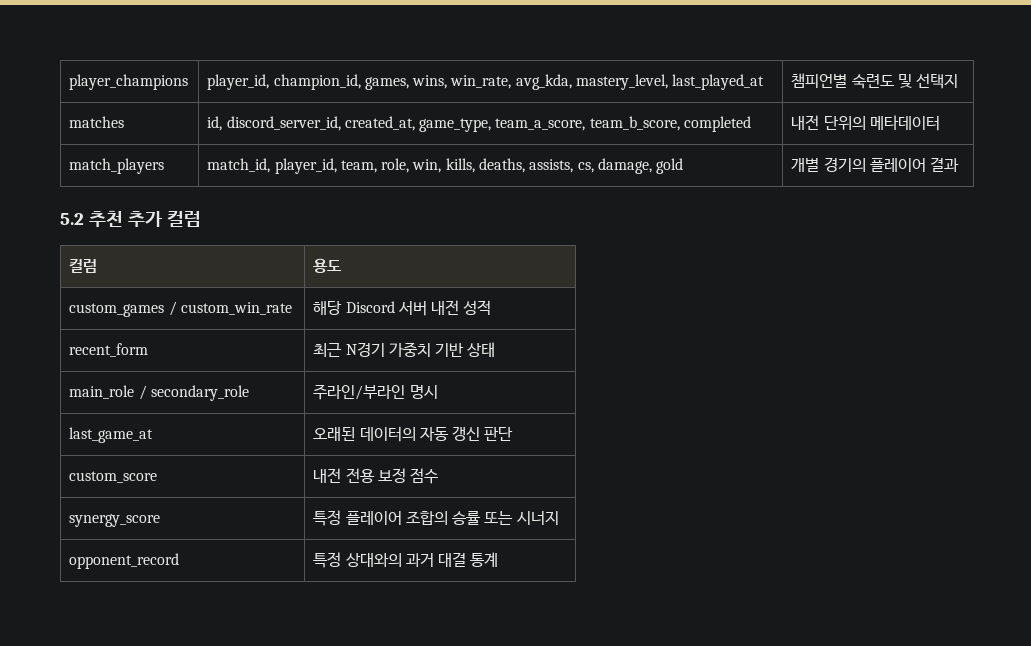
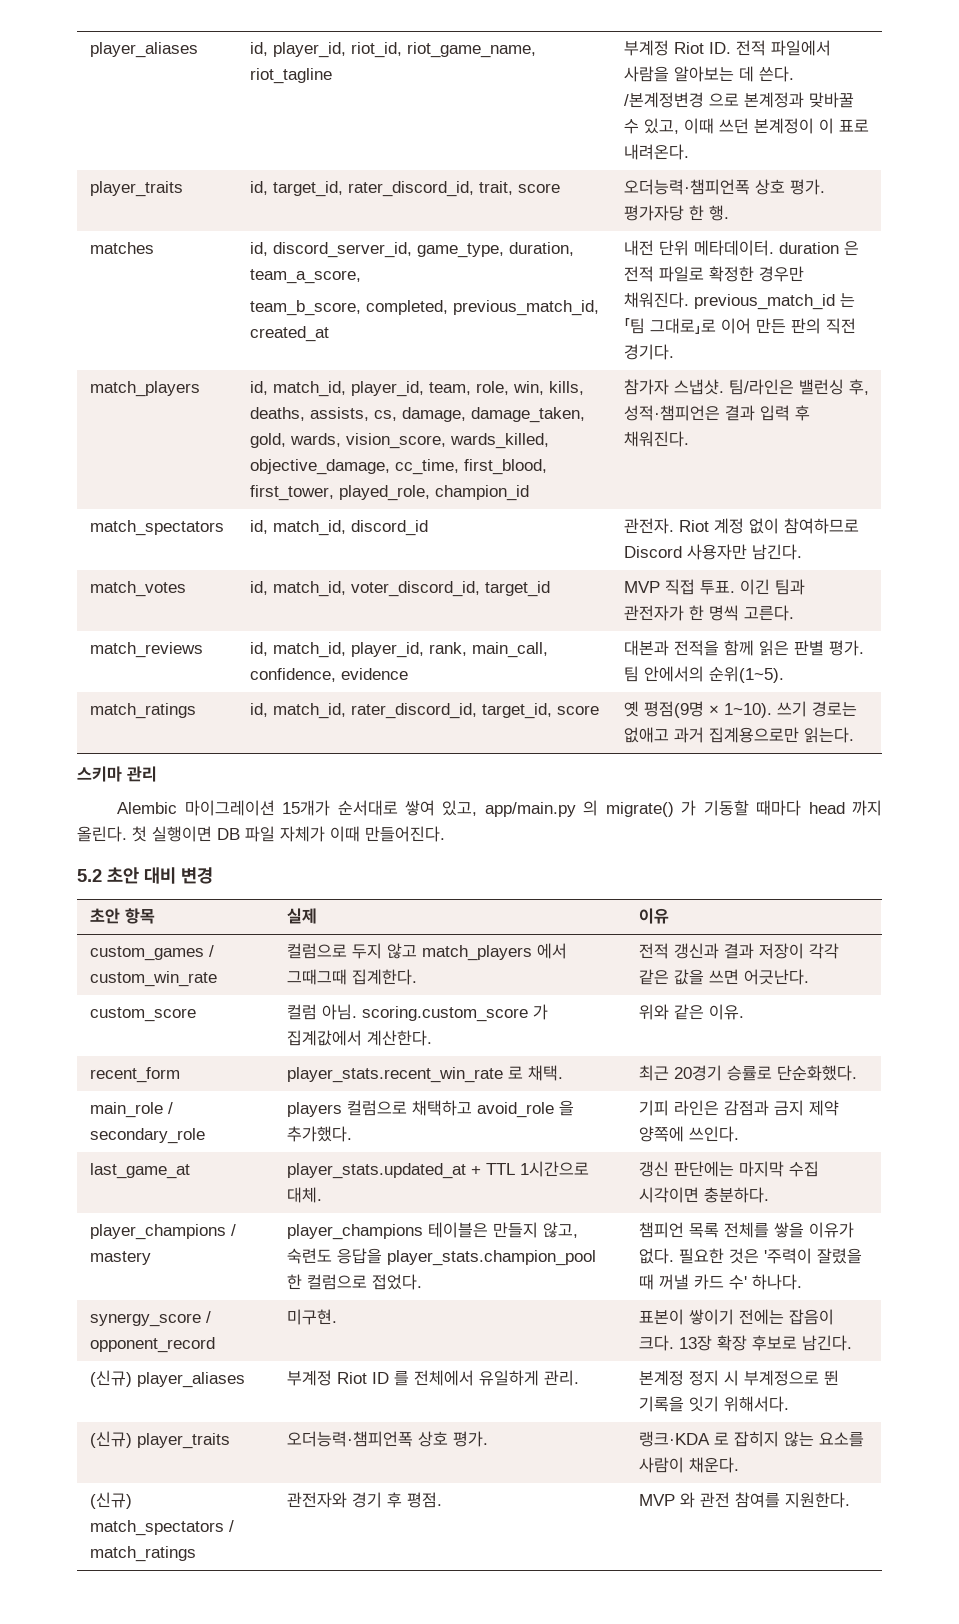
[69,74,189,90] [207,74,765,90] [791,73,959,89] player_champions | player_id, champion_id, games, wins, win_rate, avg_kda, mastery_level, last_played_at | 챔피언별 숙련도 및 선택지 -> [89,42,198,58] [249,42,536,58] [249,68,332,84] [623,40,831,56] [623,66,794,82] [623,92,854,108] [623,118,869,134] [623,144,689,160] [89,181,183,197] [249,181,560,197] [623,179,825,195] [623,205,729,221] player_aliases | id, player_id, riot_id, riot_game_name, riot_tagline | 부계정 Riot ID. 전적 파일에서 사람을 알아보는 데 쓴다. /본계정변경 으로 본계정과 맞바꿀 수 있고, 이때 쓰던 본계정이 이 표로 내려온다. // player_traits | id, target_id, rater_discord_id, trait, score | 오더능력·챔피언폭 상호 평가. 평가자당 한 행.
[344,116,492,132] created_at, game_type, -> [416,242,574,258] game_type, duration,
[589,116,752,132] [791,115,940,131] team_b_score, completed | 내전 단위의 메타데이터 -> [249,300,599,316] [249,326,329,342] [623,240,859,256] [623,266,804,282] [623,292,855,310] [623,318,856,334] [623,344,674,360] // team_b_score, completed, previous_match_id, created_at | 내전 단위 메타데이터. duration 은 전적 파일로 확정한 경우만 채워진다. previous_match_id 는「팀 그대로」로 이어 만든 판의 직전 경기다.
(165, 166) none -> [249,381,268,395] id,
[656,158,684,174] [791,157,960,172] [60,210,201,227] [69,258,98,273] [313,258,343,273] [69,301,292,317] [313,300,492,316] [69,343,149,357] [313,342,496,357] [69,385,249,401] [313,384,438,400] [69,427,154,443] [313,426,514,442] [69,471,158,483] [313,468,439,484] [69,514,161,527] [313,510,559,526] [69,553,180,569] [313,552,499,568] gold | 개별 경기의 플레이어 결과 // 5.2 추천 추가 컬럼 // 컬럼 | 용도 // custom_games / custom_win_rate | 해당 Discord 서버 내전 성적 // recent_form | 최근 N경기 가중치 기반 상태 // main_role / secondary_role | 주라인/부라인 명시 // last_game_at | 오래된 데이터의 자동 갱신 판단 // custom_score | 내전 전용 보정 점수 // synergy_score | 특정 플레이어 조합의 승률 또는 시너지 // opponent_record | 특정 상대와의 과거 대결 통계 -> [470,407,585,423] [249,433,549,449] [249,459,547,475] [249,485,529,501] [623,379,869,395] [623,405,810,421] [623,431,689,447] [89,520,224,536] [249,520,428,536] [623,518,859,534] [623,544,802,560] [89,581,186,597] [249,581,550,597] [623,579,805,595] [623,605,794,621] [89,642,203,658] [249,642,548,658] [249,668,408,682] [623,640,864,656] [623,666,784,683] [89,703,196,719] [249,703,599,719] [623,701,857,718] [623,727,854,743] [77,766,157,782] [117,800,883,817] [77,826,445,842] [77,867,213,884] [89,908,155,924] [286,908,317,924] [638,908,669,924] [89,945,214,961] [89,971,217,987] [286,943,567,961] [286,969,417,985] [638,943,839,959] [638,969,809,985] [89,1007,196,1022] [286,1004,548,1022] [286,1030,432,1046] [638,1004,744,1020] [89,1067,180,1083] [286,1065,563,1083] [638,1065,857,1081] [89,1102,173,1118] [89,1128,205,1144] [286,1100,574,1118] [286,1126,352,1142] [638,1100,839,1116] [638,1126,739,1142] [89,1163,190,1179] [286,1161,589,1179] [286,1187,322,1203] [638,1161,819,1177] [638,1187,769,1203] [89,1224,236,1240] [89,1251,151,1265] [286,1222,578,1240] [286,1248,596,1266] [286,1274,422,1290] [638,1222,854,1238] [638,1248,862,1264] [638,1274,802,1290] [89,1311,211,1327] [89,1337,215,1353] [286,1309,337,1325] [638,1309,834,1325] [638,1335,852,1351] [89,1370,245,1388] [286,1370,579,1386] [638,1370,839,1386] [638,1396,789,1412] [89,1431,230,1449] [286,1431,488,1447] [638,1431,864,1447] [638,1457,739,1473] [89,1492,132,1509] [89,1520,234,1536] [89,1546,196,1562] [286,1492,442,1508] [638,1492,850,1508] damage_taken, gold, wards, vision_score, wards_killed, objective_damage, cc_time, first_blood, first_tower, played_role, champion_id | 참가자 스냅샷. 팀/라인은 밸런싱 후, 성적·챔피언은 결과 입력 후 채워진다. // match_spectators | id, match_id, discord_id | 관전자. Riot 계정 없이 참여하므로 Discord 사용자만 남긴다. // match_votes | id, match_id, voter_discord_id, target_id | MVP 직접 투표. 이긴 팀과 관전자가 한 명씩 고른다. // match_reviews | id, match_id, player_id, rank, main_call, confidence, evidence | 대본과 전적을 함께 읽은 판별 평가. 팀 안에서의 순위(1~5). // match_ratings | id, match_id, rater_discord_id, target_id, score | 옛 평점(9명 × 1~10). 쓰기 경로는 없애고 과거 집계용으로만 읽는다. // 스키마 관리 // Alembic 마이그레이션 15개가 순서대로 쌓여 있고, app/main.py 의 migrate() 가 기동할 때마다 head 까지 올린다. 첫 실행이면 DB 파일 자체가 이때 만들어진다. // 5.2 초안 대비 변경 // 초안 항목 | 실제 | 이유 // custom_games / custom_win_rate | 컬럼으로 두지 않고 match_players 에서 그때그때 집계한다. | 전적 갱신과 결과 저장이 각각 같은 값을 쓰면 어긋난다. // custom_score | 컬럼 아님. scoring.custom_score 가 집계값에서 계산한다. | 위와 같은 이유. // recent_form | player_stats.recent_win_rate 로 채택. | 최근 20경기 승률로 단순화했다. // main_role / secondary_role | players 컬럼으로 채택하고 avoid_role 을 추가했다. | 기피 라인은 감점과 금지 제약 양쪽에 쓰인다. // last_game_at | player_stats.updated_at + TTL 1시간으로 대체. | 갱신 판단에는 마지막 수집 시각이면 충분하다. // player_champions / mastery | player_champions 테이블은 만들지 않고, 숙련도 응답을 player_stats.champion_pool 한 컬럼으로 접었다. | 챔피언 목록 전체를 쌓을 이유가 없다. 필요한 것은 '주력이 잘렸을 때 꺼낼 카드 수' 하나다. // synergy_score / opponent_record | 미구현. | 표본이 쌓이기 전에는 잡음이 크다. 13장 확장 후보로 남긴다. // (신규) player_aliases | 부계정 Riot ID 를 전체에서 유일하게 관리. | 본계정 정지 시 부계정으로 뛴 기록을 잇기 위해서다. // (신규) player_traits | 오더능력·챔피언폭 상호 평가. | 랭크·KDA 로 잡히지 않는 요소를 사람이 채운다. // (신규) match_spectators / match_ratings | 관전자와 경기 후 평점. | MVP 와 관전 참여를 지원한다.

